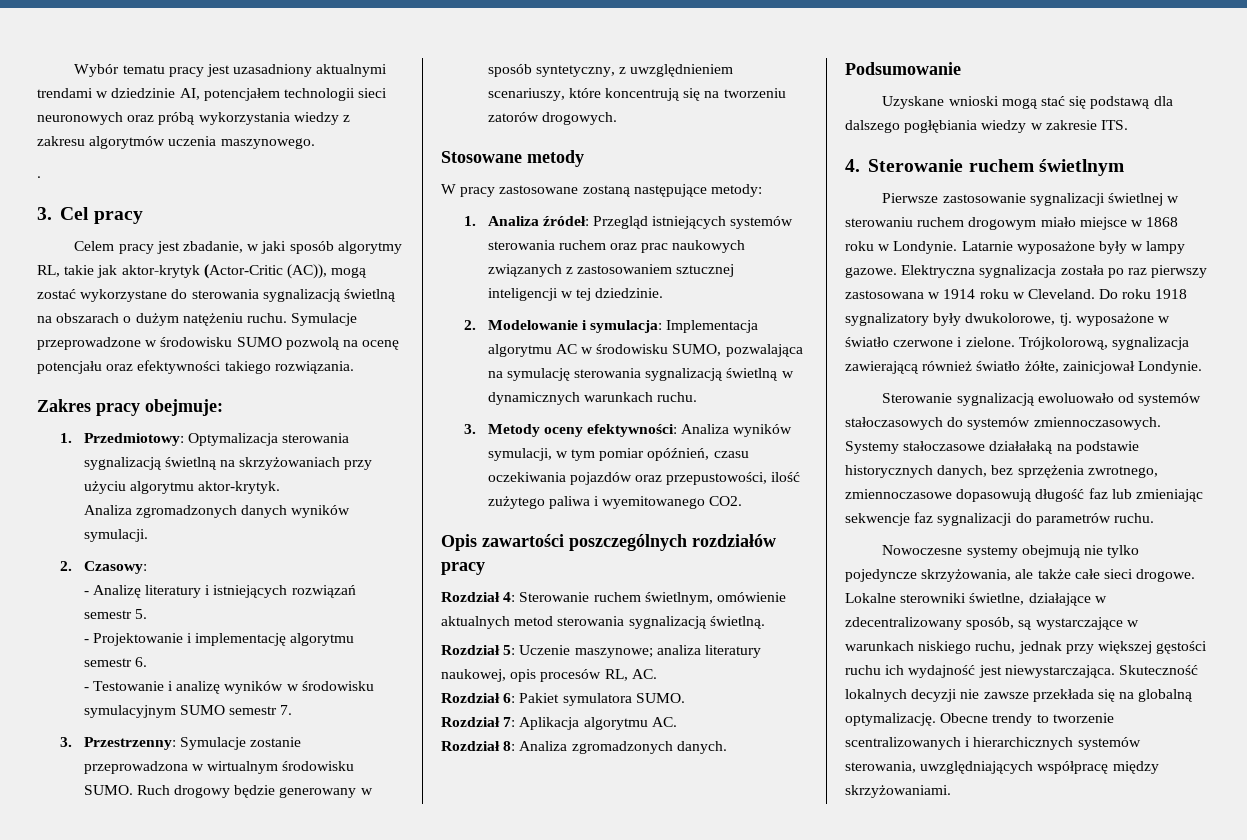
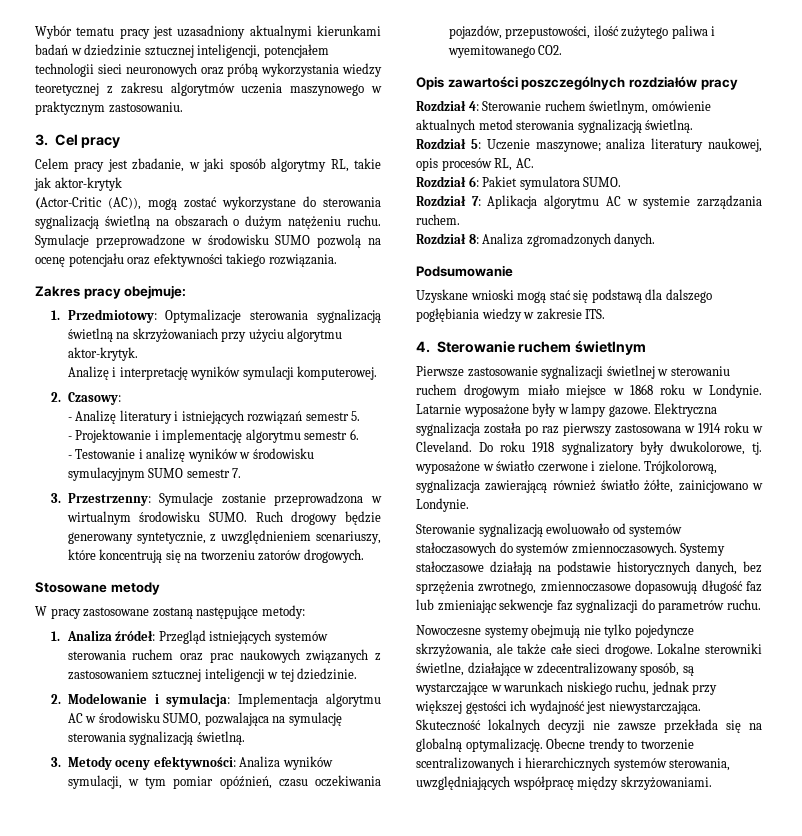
[37,88,200,100] trendami w dziedzinie AI, -> [317,25,381,36] [35,44,261,58] kierunkami badań w dziedzinie sztucznej inteligencji,
(339, 118) none -> [35,83,99,96] teoretycznej
[220,138,315,149] [37,176,41,178] maszynowego. // . -> [290,84,382,96] [35,101,183,115] maszynowego w praktycznym zastosowaniu.
(200, 271) none -> (122, 184) //
[187,433,278,446] Optymalizacja -> [165,309,242,323] Optymalizacje
[83,505,351,518] [83,529,148,542] Analiza zgromadzonych danych wyników symulacji. -> [67,366,378,380] Analizę i interpretację wyników symulacji komputerowej.
[360,788,373,795] [487,64,615,77] w sposób syntetyczny, -> [136,531,206,544] syntetycznie,
[726,368,794,381] [487,392,698,405] świetlną w dynamicznych warunkach ruchu. -> [196,731,245,745] świetlną.
[569,472,663,485] pojazdów oraz -> [448,25,502,39] pojazdów,
[651,717,677,727] AC. -> [605,195,762,209] [416,214,460,225] AC w systemie zarządzania ruchem.
[1062,361,1135,374] zainicjował -> [678,480,763,493] zainicjowano w
[989,441,1054,454] działałaką -> [490,561,532,575] działają
[845,665,881,675] ruchu -> (507, 707) none

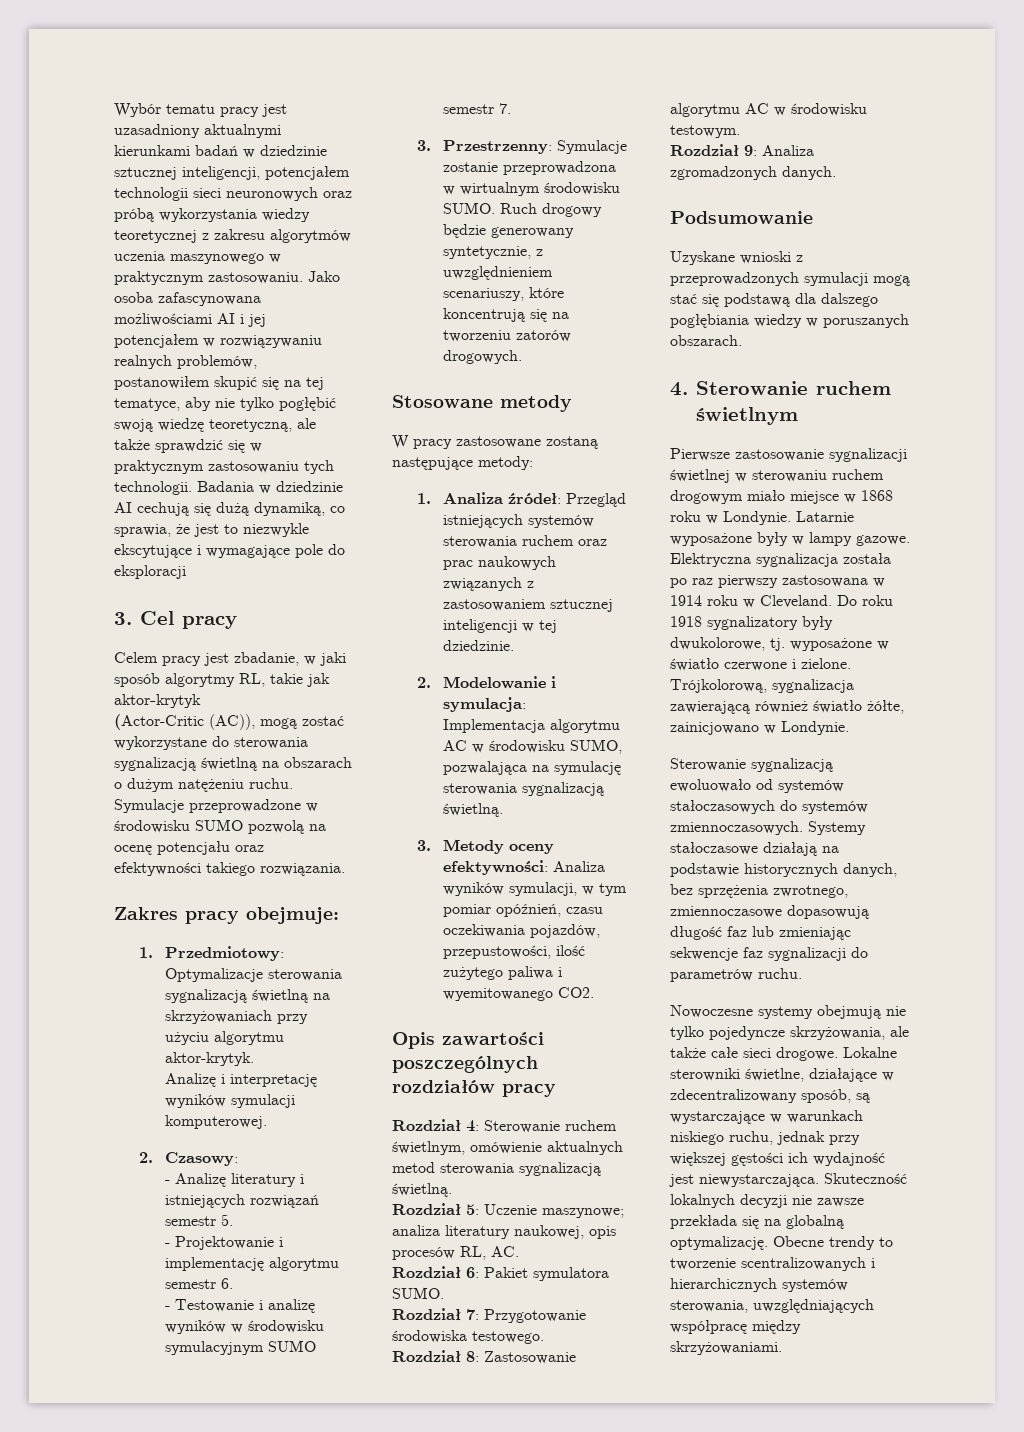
(183, 107) none -> [308,271,340,282] [114,292,261,306] [114,313,266,327] [114,334,322,348] [114,355,257,369] [114,376,324,390] [114,397,336,411] [114,418,316,432] [114,439,262,453] [114,460,334,474] [114,481,343,495] [114,502,345,516] [114,523,309,537] [114,544,345,558] [114,565,186,579] Jako osoba zafascynowana możliwościami AI i jej potencjałem w rozwiązywaniu realnych problemów, postanowiłem skupić się na tej tematyce, aby nie tylko pogłębić swoją wiedzę teoretyczną, ale także sprawdzić się w praktycznym zastosowaniu tych technologii. Badania w dziedzinie AI cechują się dużą dynamiką, co sprawia, że jest to niezwykle ekscytujące i wymagające pole do eksploracji
[487,195,762,209] [416,214,460,225] [416,233,479,244] Aplikacja algorytmu AC w systemie zarządzania ruchem. // Rozdział 8: -> [484,1309,586,1323] [392,1330,544,1344] [392,1350,576,1364] [670,103,867,117] [670,125,740,138] [670,144,757,157] Przygotowanie środowiska testowego. // Rozdział 8: Zastosowanie algorytmu AC w środowisku testowym. // Rozdział 9:
(514, 294) none -> [796,255,803,262] [670,272,868,286] z przeprowadzonych symulacji
[536,308,606,320] zakresie ITS. -> [823,314,909,328] [670,335,742,346] poruszanych obszarach.

